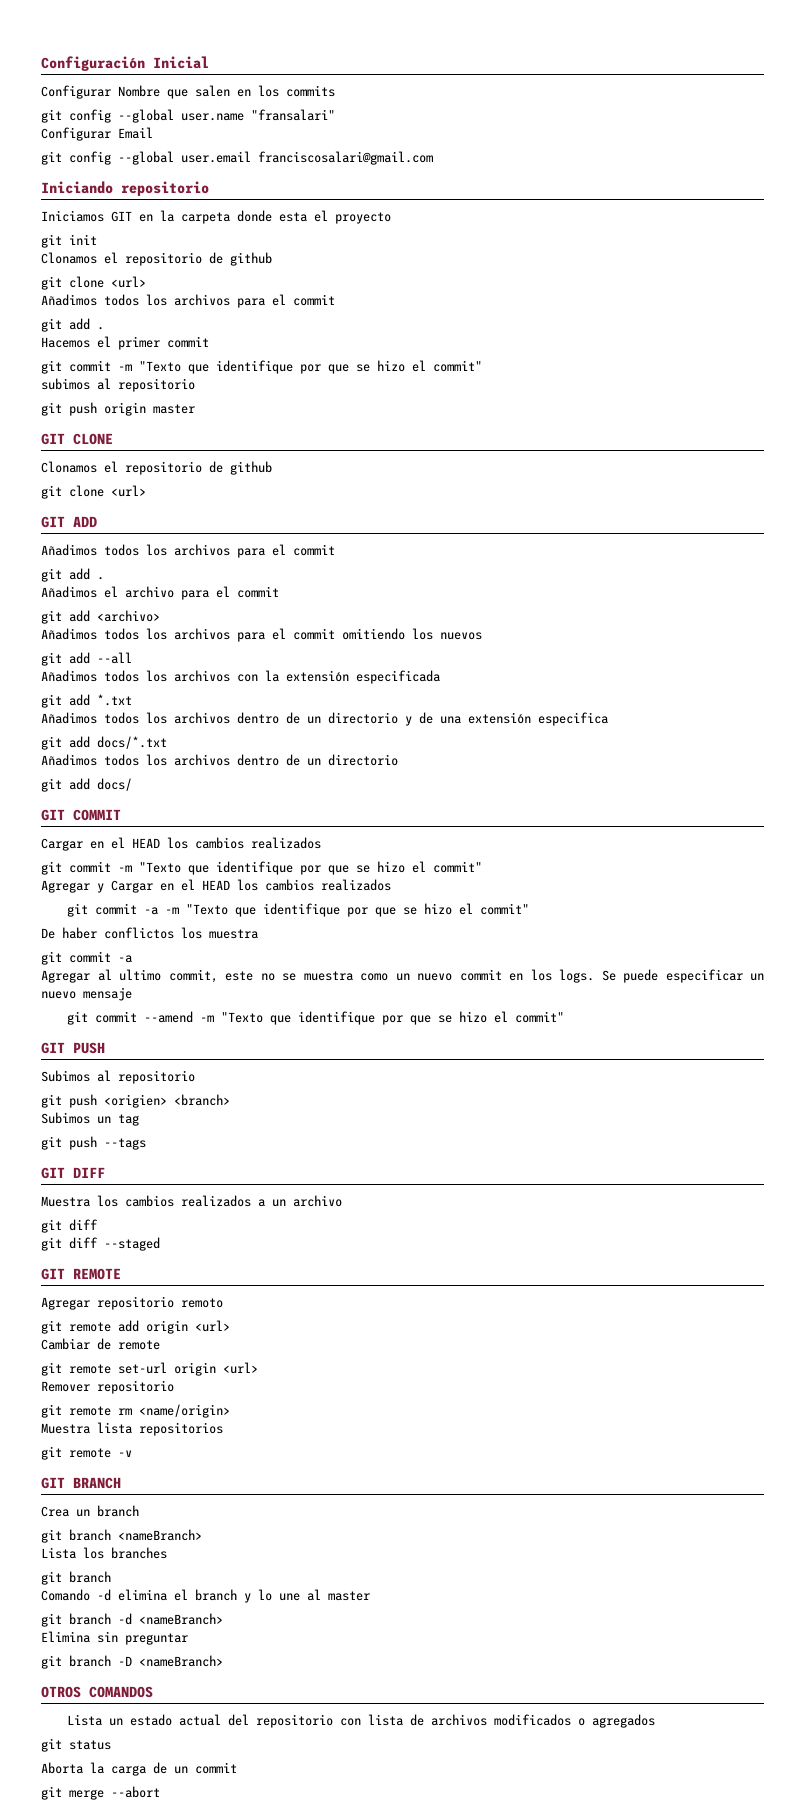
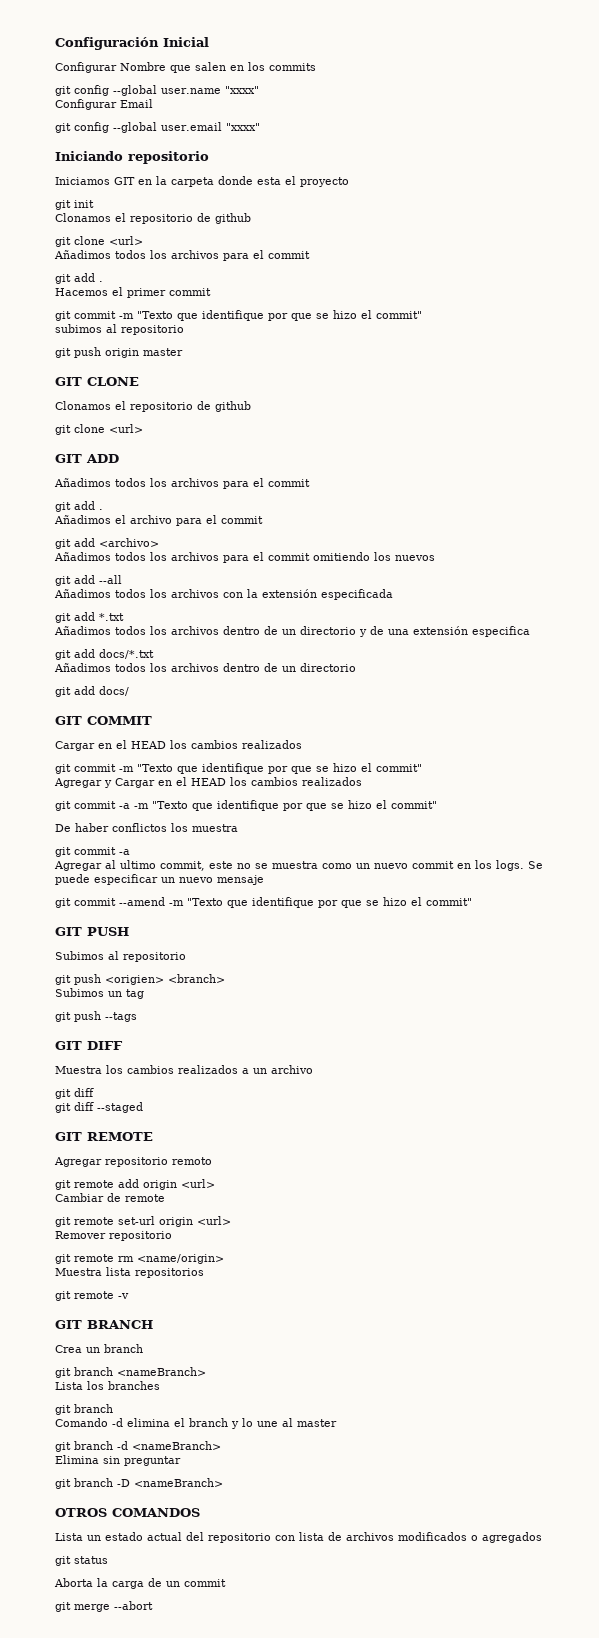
[251,109,335,121] "fransalari" -> [224,86,259,94] "xxxx"
[258,151,433,165] franciscosalari@gmail.com -> [225,123,260,131] "xxxx"

